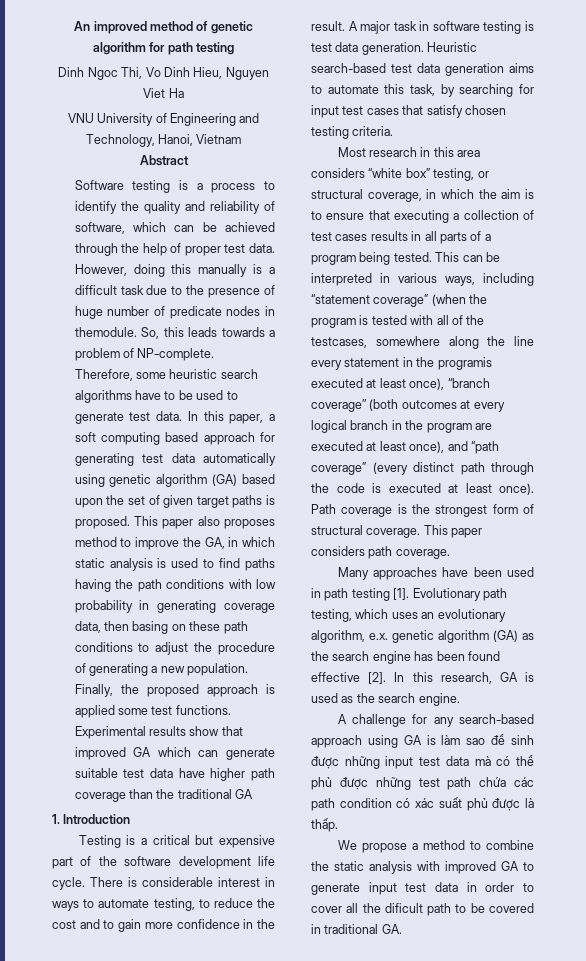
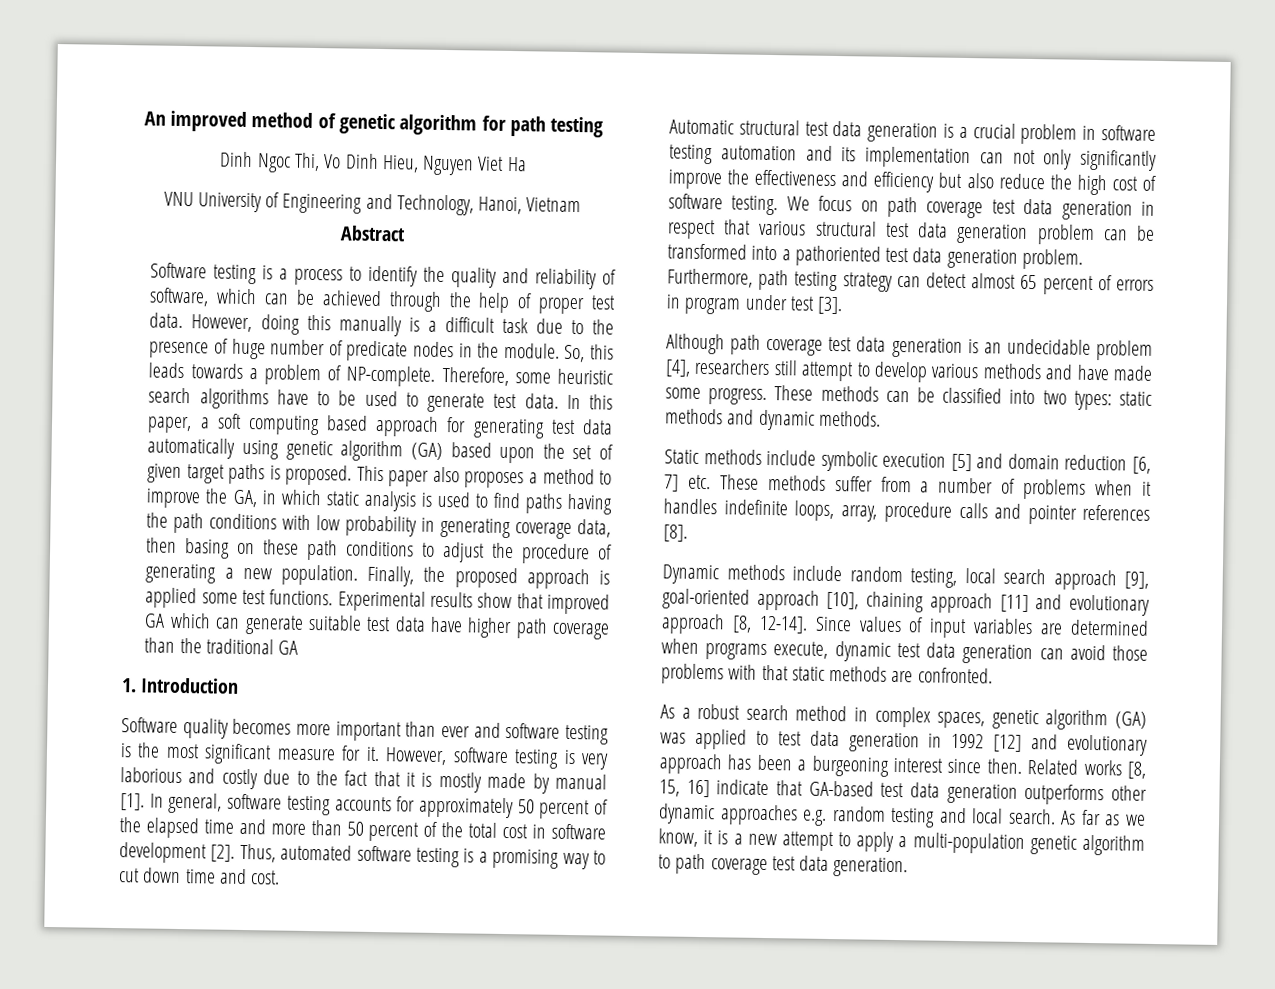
[74,327,137,337] themodule. -> [477,342,560,359] the module.
(275, 524) none -> [528,472,538,484] a
[78,835,275,848] [52,856,275,869] [52,877,275,890] [52,898,275,911] [52,919,275,932] [311,21,534,34] [311,42,478,55] [311,63,534,76] [311,84,534,97] [311,105,506,118] [311,126,394,139] [337,147,481,157] [311,168,489,181] [311,189,534,202] [311,210,534,223] [311,231,491,244] [311,252,500,265] [311,273,534,286] [311,294,488,307] [311,315,485,328] [311,336,534,349] [311,357,492,370] [311,378,490,390] [311,399,505,412] [311,420,492,433] [311,441,499,454] [311,462,534,475] [311,483,534,495] [311,504,534,517] [311,525,483,538] [311,546,450,559] [337,567,534,580] [311,588,507,601] [311,609,506,622] [311,630,534,643] [311,651,500,664] [311,672,534,684] [311,693,460,706] [337,714,534,727] [311,734,534,748] [311,755,534,769] [311,777,534,790] [311,797,534,811] [311,818,338,832] [337,840,534,853] [311,861,534,874] [311,882,534,895] [311,903,534,916] [311,924,402,934] Testing is a critical but expensive part of the software development life cycle. There is considerable interest in ways to automate testing, to reduce the cost and to gain more confidence in the result. A major task in software testing is test data generation. Heuristic search-based test data generation aims to automate this task, by searching for input test cases that satisfy chosen testing criteria. // Most research in this area considers “white box” testing, or structural coverage, in which the aim is to ensure that executing a collection of test cases results in all parts of a program being tested. This can be interpreted in various ways, including “statement coverage” (when the program is tested with all of the testcases, somewhere along the line every statement in the programis executed at least once), ‘‘branch coverage’’ (both outcomes at every logical branch in the program are executed at least once), and “path coverage” (every distinct path through the code is executed at least once). Path coverage is the strongest form of structural coverage. This paper considers path coverage. // Many approaches have been used in path testing [1]. Evolutionary path testing, which uses an evolutionary algorithm, e.x. genetic algorithm (GA) as the search engine has been found effective [2]. In this research, GA is used as the search engine. // A challenge for any search-based approach using GA is làm sao để sinh được những input test data mà có thể phủ được những test path chứa các path condition có xác suất phủ được là thấp. // We propose a method to combine the static analysis with improved GA to generate input test data in order to cover all the dificult path to be covered in traditional GA. -> [121,717,609,745] [120,742,609,770] [120,767,607,794] [120,792,608,820] [119,817,606,842] [119,842,606,870] [118,867,281,885] [669,119,1156,145] [669,144,1157,171] [668,169,1156,196] [668,193,1155,221] [667,219,1155,245] [667,243,1083,270] [667,268,1154,295] [666,294,844,315] [666,333,1153,361] [665,358,1153,383] [665,385,1152,411] [665,408,881,431] [664,449,1151,474] [664,474,1152,500] [663,498,1150,525] [663,524,688,542] [662,564,1149,591] [662,588,1150,616] [661,613,1149,639] [661,638,1148,665] [661,663,993,685] [660,703,1147,731] [660,728,1148,756] [659,753,1146,779] [659,779,1147,806] [658,803,1146,828] [658,828,1145,856] [658,853,909,878] Software quality becomes more important than ever and software testing is the most significant measure for it. However, software testing is very laborious and costly due to the fact that it is mostly made by manual [1]. In general, software testing accounts for approximately 50 percent of the elapsed time and more than 50 percent of the total cost in software development [2]. Thus, automated software testing is a promising way to cut down time and cost. // Automatic structural test data generation is a crucial problem in software testing automation and its implementation can not only significantly improve the effectiveness and efficiency but also reduce the high cost of software testing. We focus on path coverage test data generation in respect that various structural test data generation problem can be transformed into a pathoriented test data generation problem. Furthermore, path testing strategy can detect almost 65 percent of errors in program under test [3]. // Although path coverage test data generation is an undecidable problem [4], researchers still attempt to develop various methods and have made some progress. These methods can be classified into two types: static methods and dynamic methods. // Static methods include symbolic execution [5] and domain reduction [6, 7] etc. These methods suffer from a number of problems when it handles indefinite loops, array, procedure calls and pointer references [8]. // Dynamic methods include random testing, local search approach [9], goal-oriented approach [10], chaining approach [11] and evolutionary approach [8, 12-14]. Since values of input variables are determined when programs execute, dynamic test data generation can avoid those problems with that static methods are confronted. // As a robust search method in complex spaces, genetic algorithm (GA) was applied to test data generation in 1992 [12] and evolutionary approach has been a burgeoning interest since then. Related works [8, 15, 16] indicate that GA-based test data generation outperforms other dynamic approaches e.g. random testing and local search. As far as we know, it is a new attempt to apply a multi-population genetic algorithm to path coverage test data generation.

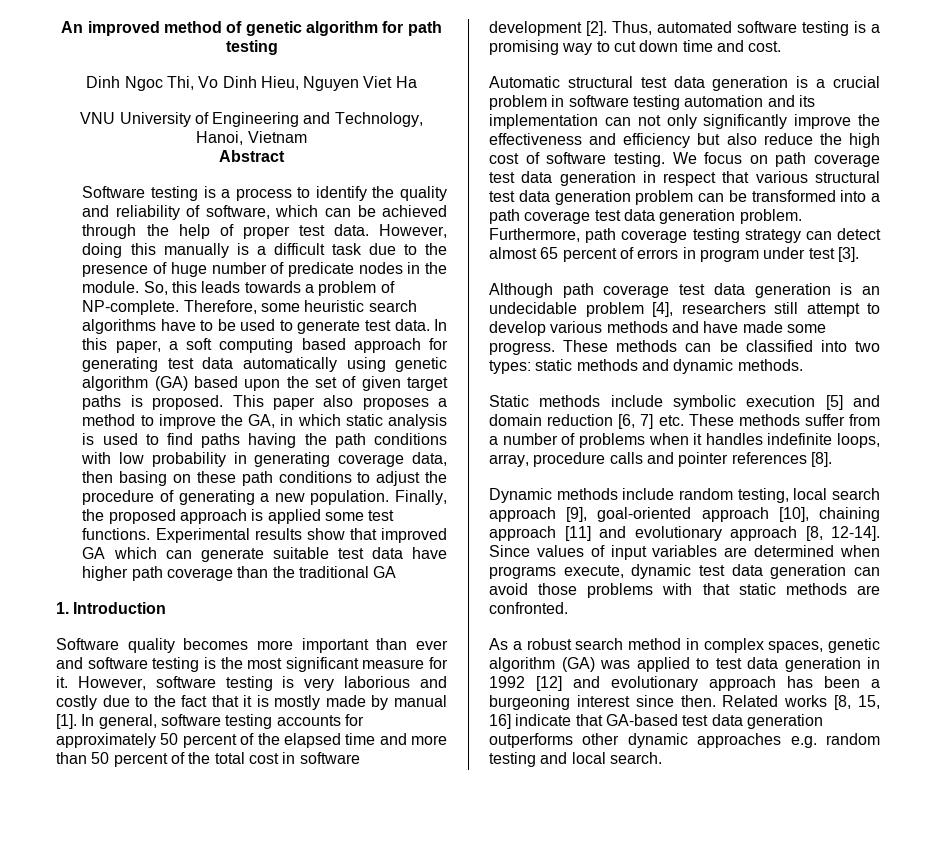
[794,245,881,267] pathoriented -> [489,209,591,224] path coverage
(790, 280) none -> [621,230,688,243] coverage
[1060,809,1146,826] [658,828,1145,856] [658,853,909,878] As far as we know, it is a new attempt to apply a multi-population genetic algorithm to path coverage test data generation. -> (662, 758) none

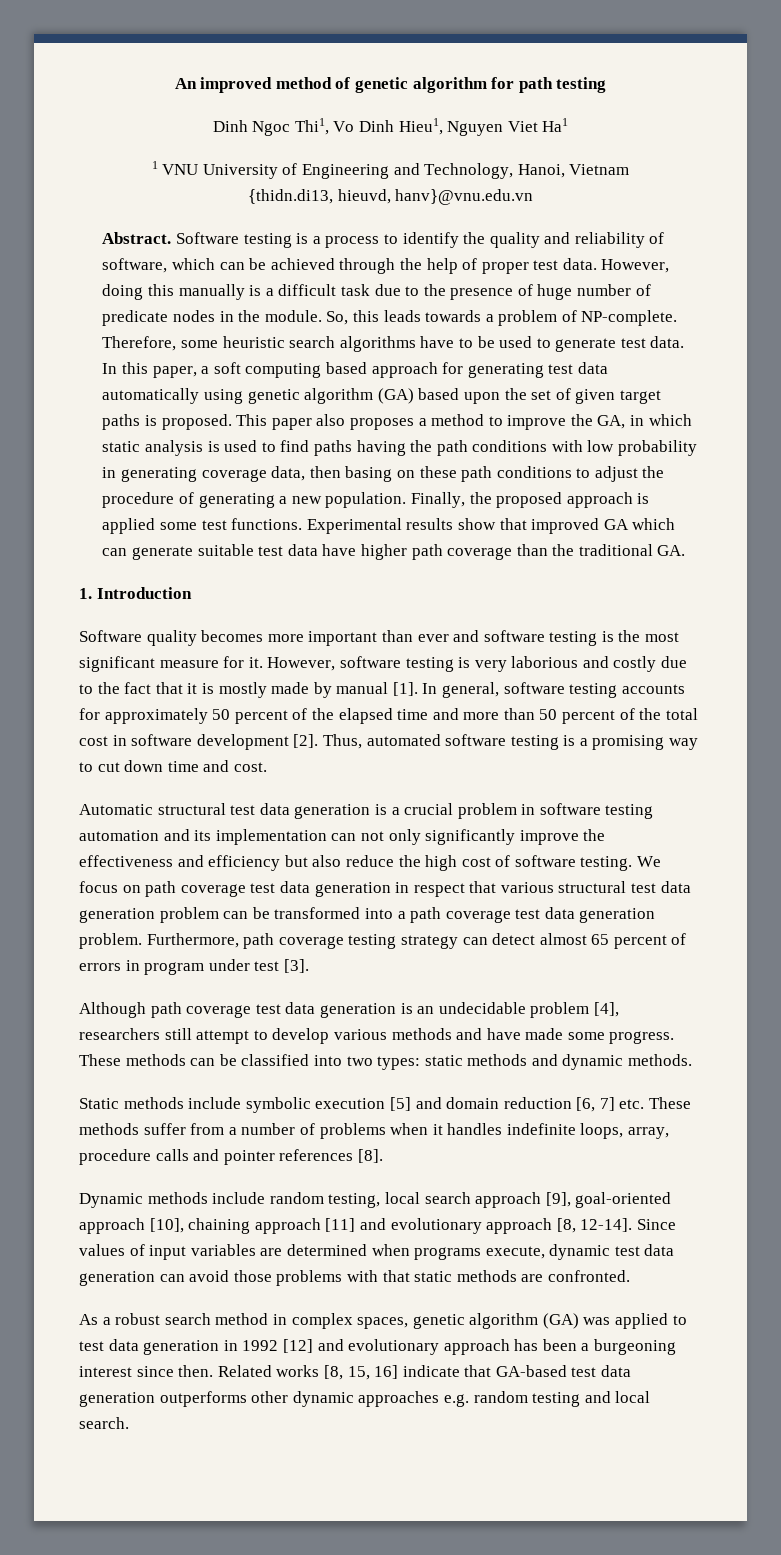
[166,76,194,90] Thi, -> [294,118,329,135] Thi1,
[260,76,299,90] Hieu, -> [398,118,443,135] Hieu1,
[395,76,417,88] Ha // -> [542,118,569,132] [151,161,158,169] Ha1 // 1
[219,150,285,162] Abstract // -> [247,189,534,205] [102,232,172,244] {thidn.di13, hieuvd, hanv}@vnu.edu.vn // Abstract.
[373,566,397,578] GA -> [657,545,686,556] GA.

